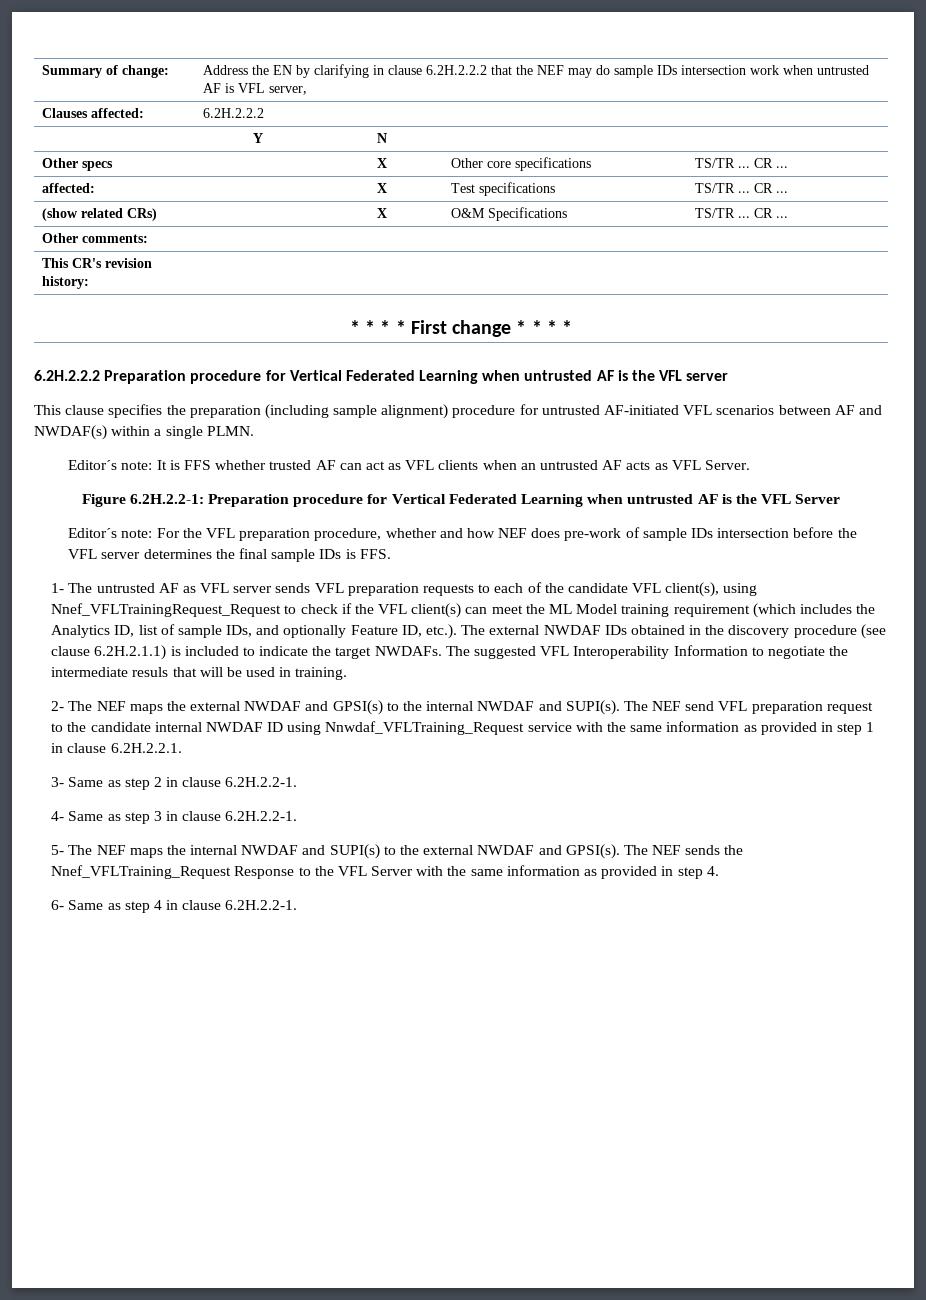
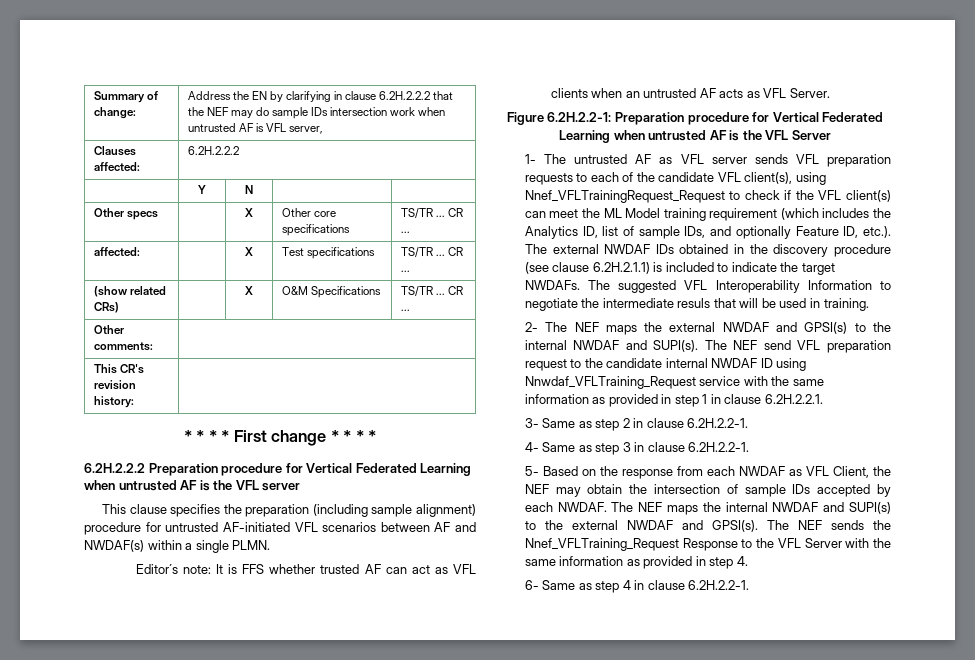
[68,527,857,541] [68,548,391,562] // Editor´s note: For the VFL preparation procedure, whether and how NEF does pre-work of sample IDs intersection before the VFL server determines the final sample IDs is FFS. -> (831, 135) none
(65, 850) none -> [542,466,891,479] [524,484,891,497] [524,502,607,512] Based on the response from each NWDAF as VFL Client, the NEF may obtain the intersection of sample IDs accepted by each NWDAF.

